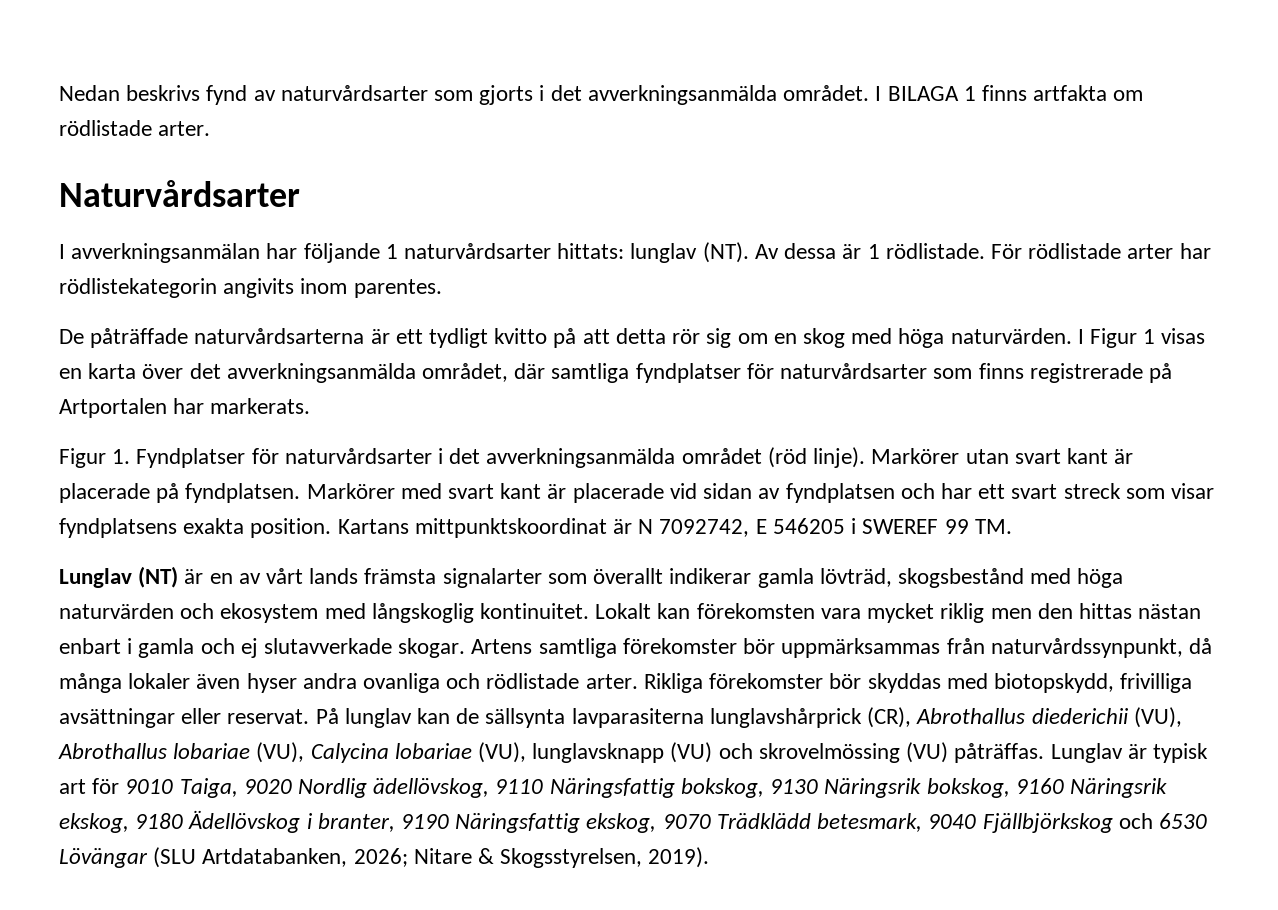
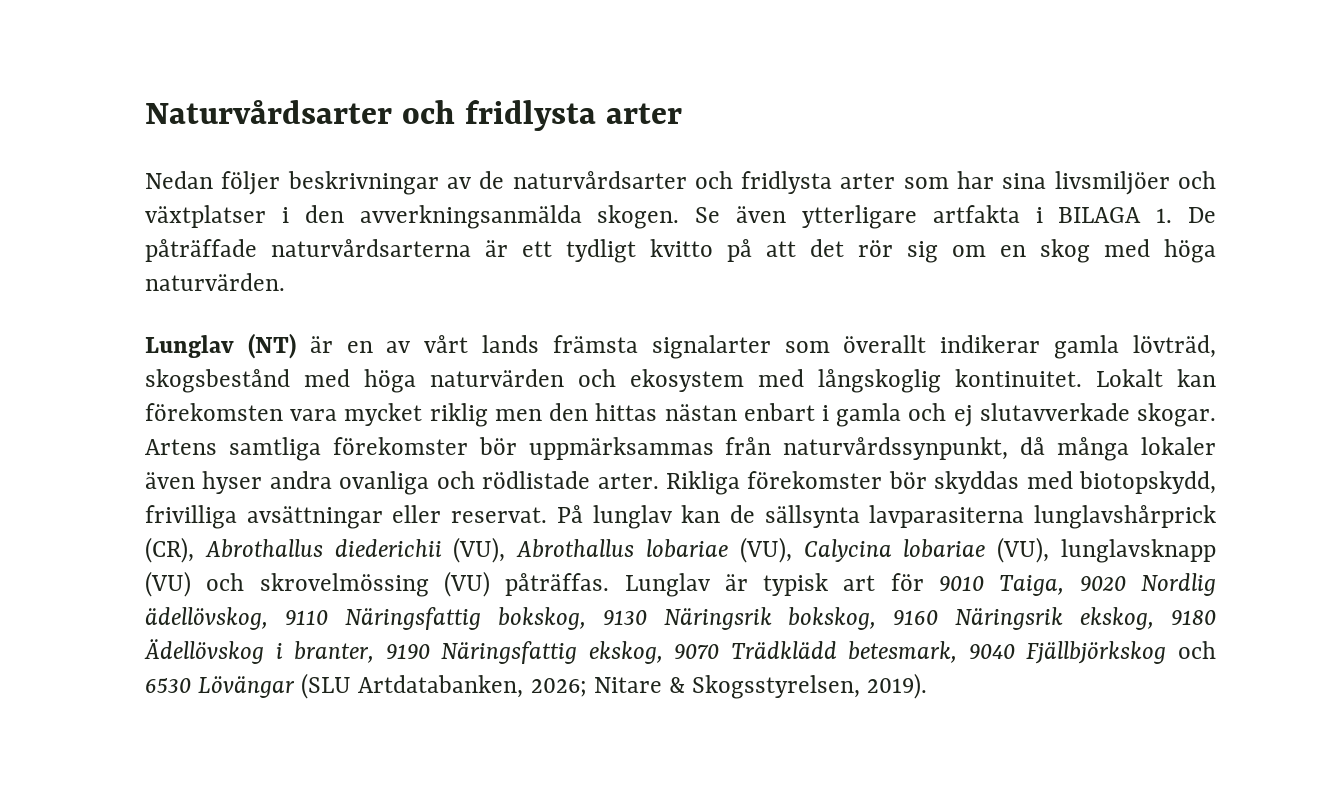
[59,85,1144,105] [59,120,211,136] [59,180,300,207] [59,242,1211,263] [59,278,442,298] Nedan beskrivs fynd av naturvårdsarter som gjorts i det avverkningsanmälda området. I BILAGA 1 finns artfakta om rödlistade arter. // Naturvårdsarter // I avverkningsanmälan har följande 1 naturvårdsarter hittats: lunglav (NT). Av dessa är 1 rödlistade. För rödlistade arter har rödlistekategorin angivits inom parentes. // -> [145,100,682,131] [145,171,1216,195] [145,205,1173,229] Naturvårdsarter och fridlysta arter // Nedan följer beskrivningar av de naturvårdsarter och fridlysta arter som har sina livsmiljöer och växtplatser i den avverkningsanmälda skogen. Se även ytterligare artfakta i BILAGA 1.
[615,328,666,344] detta -> [810,239,844,257] det
[1077,328,1206,348] [59,363,1172,383] [59,398,311,418] [59,447,1134,468] [59,483,1214,503] [59,518,1012,538] I Figur 1 visas en karta över det avverkningsanmälda området, där samtliga fyndplatser för naturvårdsarter som finns registrerade på Artportalen har markerats. // Figur 1. Fyndplatser för naturvårdsarter i det avverkningsanmälda området (röd linje). Markörer utan svart kant är placerade på fyndplatsen. Markörer med svart kant är placerade vid sidan av fyndplatsen och har ett svart streck som visar fyndplatsens exakta position. Kartans mittpunktskoordinat är N 7092742, E 546205 i SWEREF 99 TM. -> (285, 282) none

